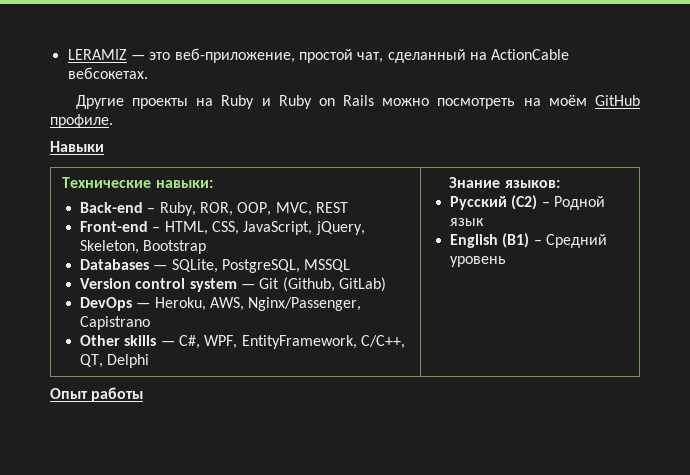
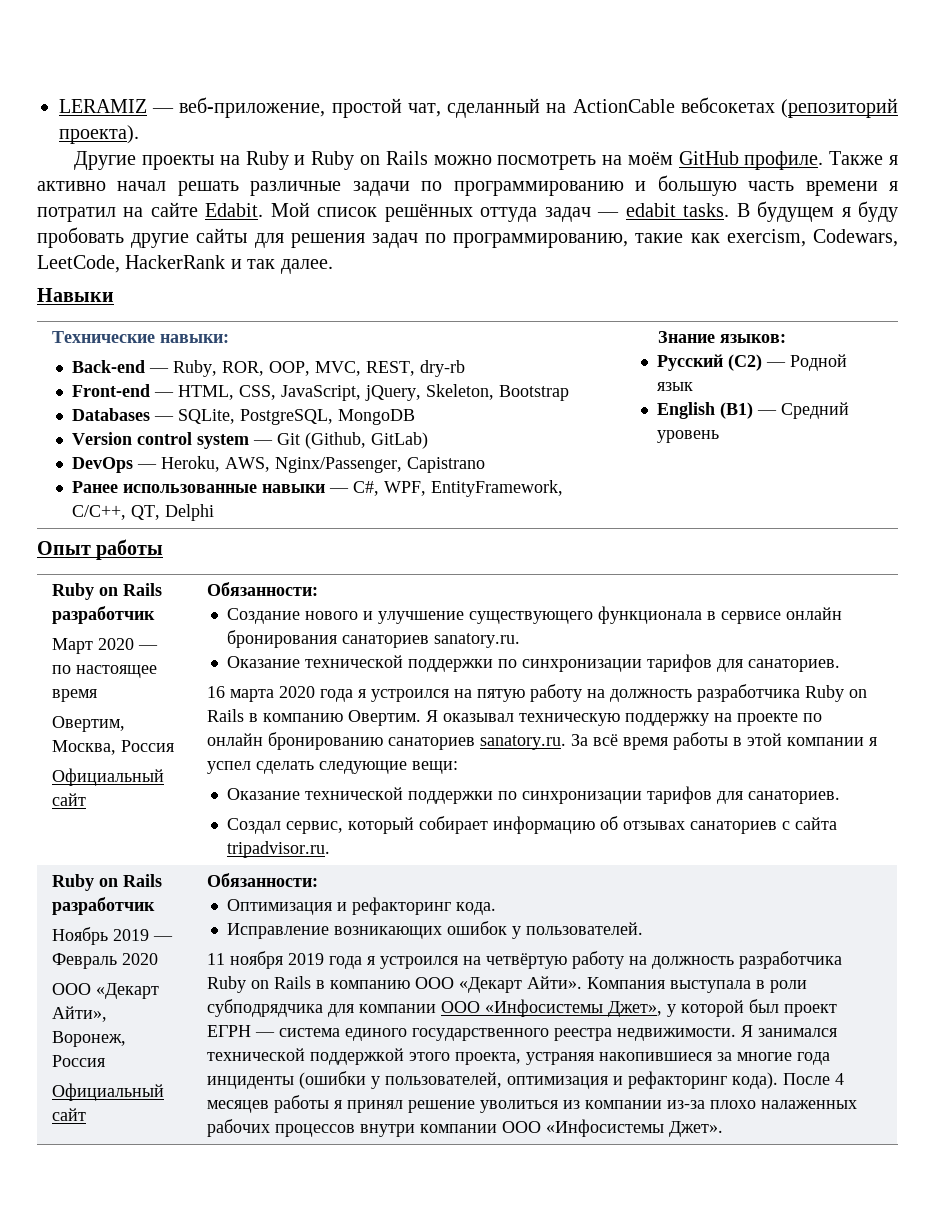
[149,52,171,60] это -> (175, 110) none
[67,67,148,79] вебсокетах. -> [680,97,898,118] [59,125,139,144] вебсокетах (репозиторий проекта).
(113, 121) none -> [829,151,899,165] [37,175,899,196] [37,201,899,222] [37,227,898,248] [37,255,333,274] Также я активно начал решать различные задачи по программированию и большую часть времени я потратил на сайте Edabit. Мой список решённых оттуда задач — edabit tasks. В будущем я буду пробовать другие сайты для решения задач по программированию, такие как exercism, Codewars, LeetCode, HackerRank и так далее.
[147,208,156,213] – -> [148,368,169,373] —
[315,202,348,213] REST -> [365,360,465,377] REST, dry-rb
[152,227,161,232] – -> [153,392,174,397] —
[304,259,351,272] MSSQL -> [337,409,415,425] MongoDB
[79,335,157,346] Other skills -> [71,481,325,493] Ранее использованные навыки
[541,202,550,207] – -> [765,362,786,367] —
[533,240,542,245] – -> [756,410,777,415] —
(144, 394) none -> [52,583,163,600] [52,606,156,624] [52,638,159,654] [52,665,158,678] [52,689,98,702] [52,716,126,732] [52,740,175,755] [52,768,165,786] [52,793,87,806] [207,582,319,596] [226,606,842,624] [226,630,520,648] [226,654,840,672] [207,684,868,702] [207,709,823,726] [207,732,878,750] [207,761,459,774] [226,786,840,804] [226,816,837,834] [226,841,330,858] [52,874,163,891] [52,897,156,915] [52,927,174,945] [52,953,159,969] [52,983,160,999] [52,1006,108,1022] [52,1031,127,1047] [52,1055,106,1067] [52,1083,165,1101] [52,1108,87,1121] [207,873,319,887] [226,897,496,915] [226,921,643,939] [207,951,843,969] [207,976,808,993] [207,999,838,1017] [207,1025,838,1041] [207,1048,831,1065] [207,1071,845,1089] [207,1095,858,1113] [207,1119,724,1137] // Ruby on Rails разработчик // Март 2020 — по настоящее время // Овертим, Москва, Россия // Официальный сайт | Обязанности: // Создание нового и улучшение существующего функционала в сервисе онлайн бронирования санаториев sanatory.ru. // Оказание технической поддержки по синхронизации тарифов для санаториев. // 16 марта 2020 года я устроился на пятую работу на должность разработчика Ruby on Rails в компанию Овертим. Я оказывал техническую поддержку на проекте по онлайн бронированию санаториев sanatory.ru. За всё время работы в этой компании я успел сделать следующие вещи: // Оказание технической поддержки по синхронизации тарифов для санаториев. // Создал сервис, который собирает информацию об отзывах санаториев с сайта tripadvisor.ru. // Ruby on Rails разработчик // Ноябрь 2019 — Февраль 2020 // ООО «Декарт Айти», Воронеж, Россия // Официальный сайт | Обязанности: // Оптимизация и рефакторинг кода. // Исправление возникающих ошибок у пользователей. // 11 ноября 2019 года я устроился на четвёртую работу на должность разработчика Ruby on Rails в компанию ООО «Декарт Айти». Компания выступала в роли субподрядчика для компании ООО «Инфосистемы Джет», у которой был проект ЕГРН — система единого государственного реестра недвижимости. Я занимался технической поддержкой этого проекта, устраняя накопившиеся за многие года инциденты (ошибки у пользователей, оптимизация и рефакторинг кода). После 4 месяцев работы я принял решение уволиться из компании из-за плохо налаженных рабочих процессов внутри компании ООО «Инфосистемы Джет».

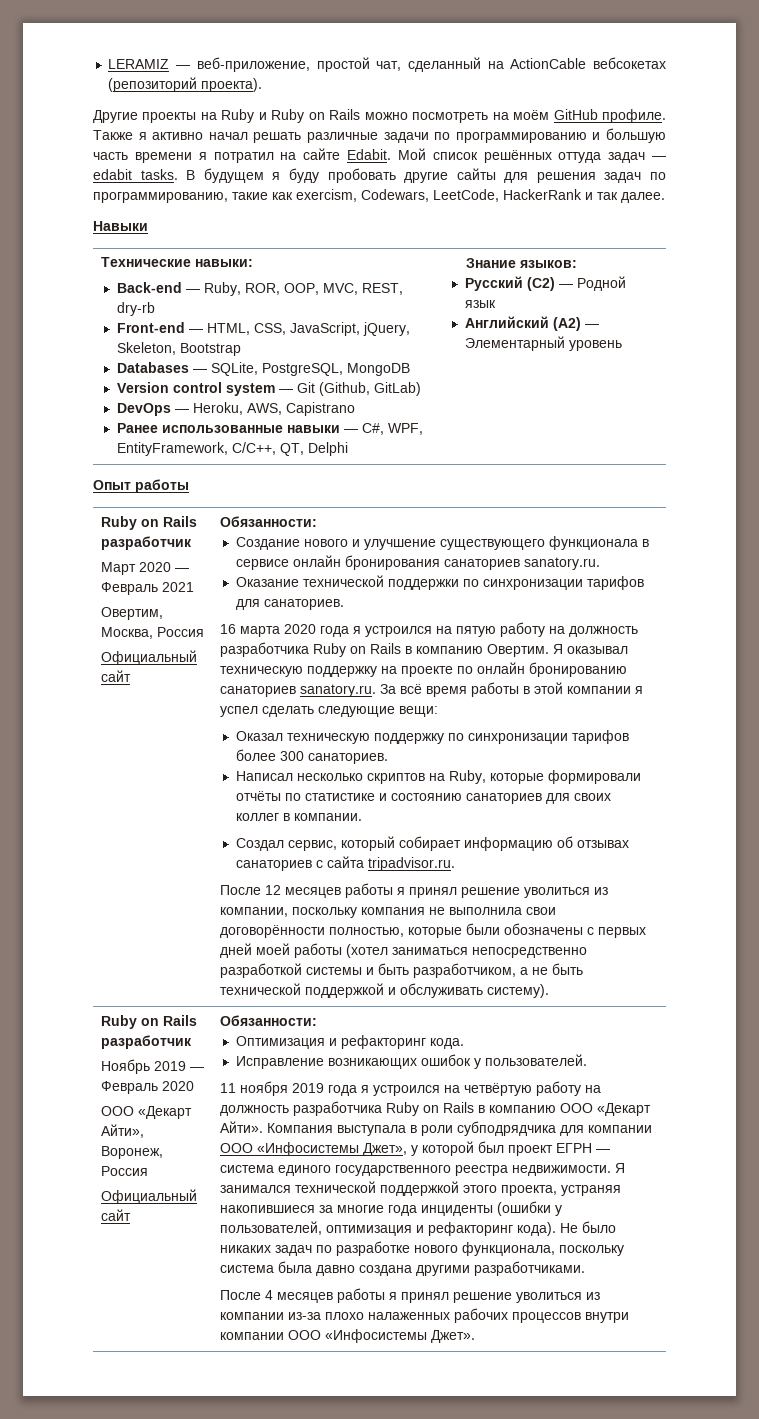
[274,457,402,473] Nginx/Passenger, -> (282, 409) none
[656,402,849,419] English (B1) — Средний -> [464,316,599,331] [464,336,565,351] Английский (A2) — Элементарный
[52,665,158,678] [52,689,98,702] по настоящее время -> [101,582,195,595] Февраль 2021
[226,786,840,804] Оказание технической поддержки по синхронизации тарифов для санаториев. -> [235,730,629,744] [235,749,388,764] [235,770,641,784] [235,791,611,804] [235,813,362,821] Оказал техническую поддержку по синхронизации тарифов более 300 санаториев. // Написал несколько скриптов на Ruby, которые формировали отчёты по статистике и состоянию санаториев для своих коллег в компании.
(330, 849) none -> [220,883,609,898] [220,907,557,918] [220,923,647,938] [220,943,588,958] [220,963,584,978] [220,983,550,998] // После 12 месяцев работы я принял решение уволиться из компании, поскольку компания не выполнила свои договорённости полностью, которые были обозначены с первых дней моей работы (хотел заниматься непосредственно разработкой системы и быть разработчиком, а не быть технической поддержкой и обслуживать систему).
(779, 1080) none -> [560,1221,617,1233] [220,1241,625,1256] [220,1261,586,1276] Не было никаких задач по разработке нового функционала, поскольку система была давно создана другими разработчиками. //

